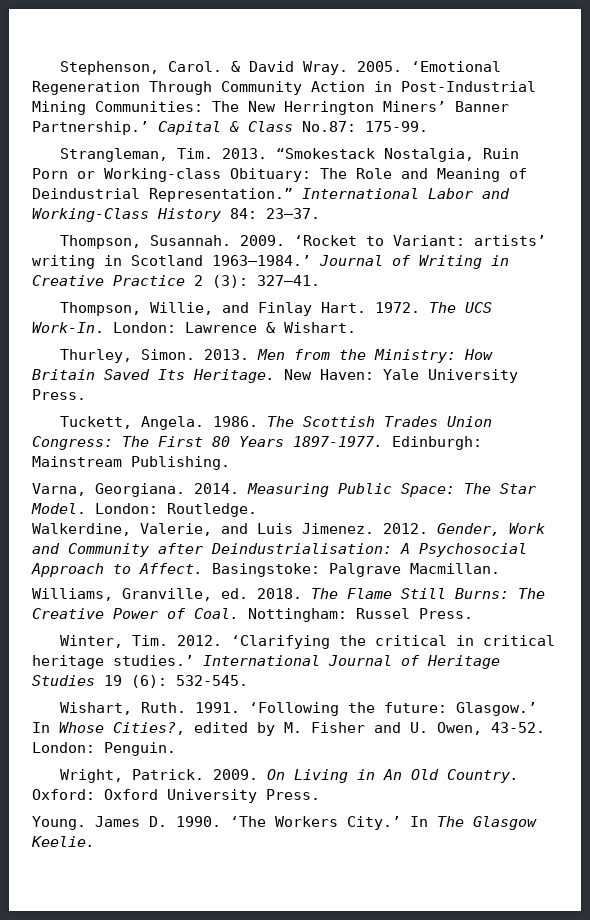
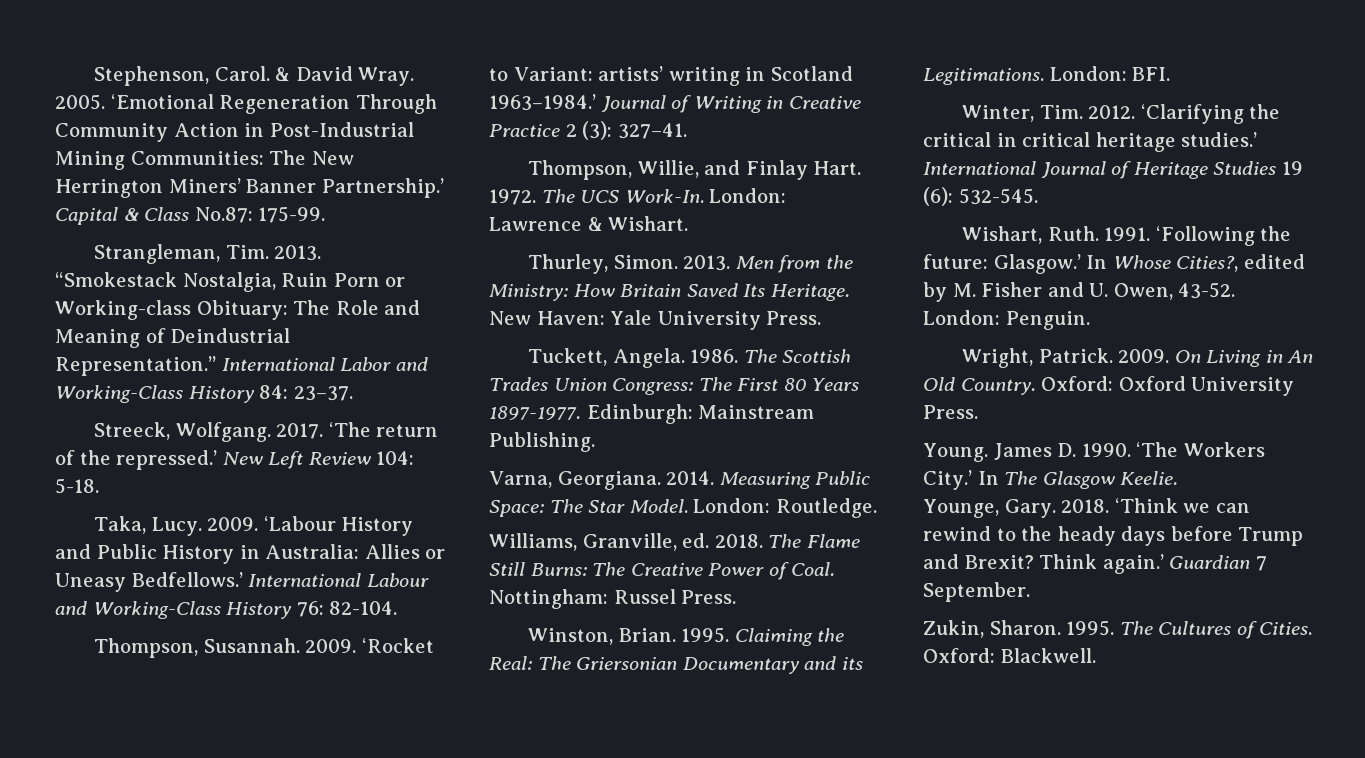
(320, 213) none -> [94,422,439,442] [55,450,415,470] [55,478,99,494] [94,516,414,536] [55,544,446,564] [55,572,429,592] [55,601,398,619] // Streeck, Wolfgang. 2017. ‘The return of the repressed.’ New Left Review 104: 5-18. // Taka, Lucy. 2009. ‘Labour History and Public History in Australia: Allies or Uneasy Bedfellows.’ International Labour and Working-Class History 76: 82-104.
[32,523,545,536] [32,543,527,557] [31,563,500,577] // Walkerdine, Valerie, and Luis Jimenez. 2012. Gender, Work and Community after Deindustrialisation: A Psychosocial Approach to Affect. Basingstoke: Palgrave Macmillan. -> (877, 508) none
(473, 613) none -> [528,627,845,646] [489,656,863,674] [923,66,1171,85] // Winston, Brian. 1995. Claiming the Real: The Griersonian Documentary and its Legitimations. London: BFI.
(95, 841) none -> [923,498,1250,518] [923,526,1304,546] [923,554,1267,574] [923,582,1030,602] [923,620,1313,639] [923,648,1096,663] // Younge, Gary. 2018. ‘Think we can rewind to the heady days before Trump and Brexit? Think again.’ Guardian 7 September. // Zukin, Sharon. 1995. The Cultures of Cities. Oxford: Blackwell.

